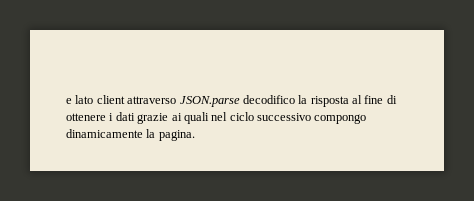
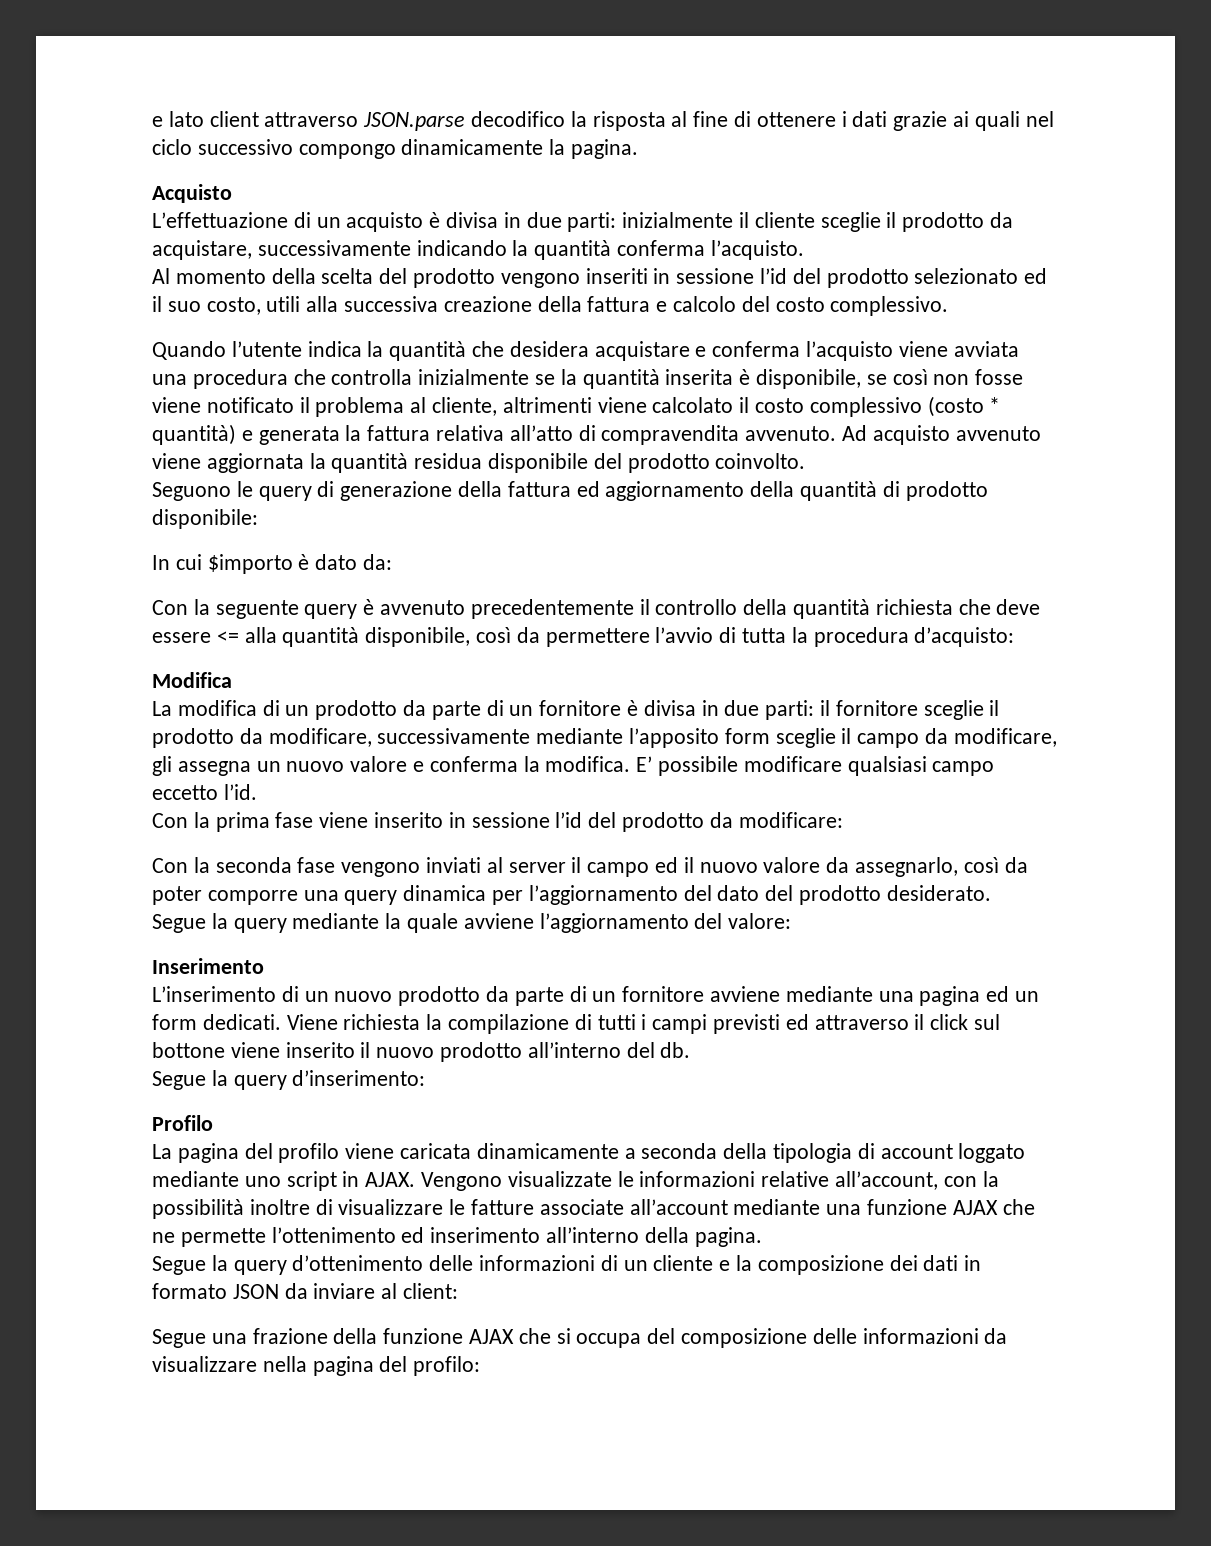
(195, 135) none -> [152,184,232,203] [152,212,1014,232] [152,240,804,260] [152,268,1048,288] [152,296,949,316] [152,341,1019,361] [152,369,1024,389] [152,396,1001,417] [152,424,1041,445] [152,453,806,473] [152,481,988,501] [152,509,258,529] [152,554,393,574] [152,599,1041,619] [152,627,1015,647] [152,672,232,688] [152,700,1000,720] [152,728,1057,748] [152,756,995,776] [152,784,257,800] [152,812,843,832] [152,857,1028,877] [152,885,991,905] [152,913,792,933] [152,958,264,974] [152,986,1040,1006] [152,1014,1001,1034] [152,1042,691,1062] [152,1070,426,1090] [152,1115,213,1131] [152,1143,1026,1163] [152,1171,999,1191] [152,1199,1035,1219] [152,1227,762,1247] [152,1255,982,1275] [152,1283,459,1299] [152,1328,1008,1348] [152,1356,481,1376] // Acquisto // L’effettuazione di un acquisto è divisa in due parti: inizialmente il cliente sceglie il prodotto da acquistare, successivamente indicando la quantità conferma l’acquisto. // Al momento della scelta del prodotto vengono inseriti in sessione l’id del prodotto selezionato ed il suo costo, utili alla successiva creazione della fattura e calcolo del costo complessivo. // Quando l’utente indica la quantità che desidera acquistare e conferma l’acquisto viene avviata una procedura che controlla inizialmente se la quantità inserita è disponibile, se così non fosse viene notificato il problema al cliente, altrimenti viene calcolato il costo complessivo (costo * quantità) e generata la fattura relativa all’atto di compravendita avvenuto. Ad acquisto avvenuto viene aggiornata la quantità residua disponibile del prodotto coinvolto. // Seguono le query di generazione della fattura ed aggiornamento della quantità di prodotto disponibile: // In cui $importo è dato da: // Con la seguente query è avvenuto precedentemente il controllo della quantità richiesta che deve essere <= alla quantità disponibile, così da permettere l’avvio di tutta la procedura d’acquisto: // Modifica // La modifica di un prodotto da parte di un fornitore è divisa in due parti: il fornitore sceglie il prodotto da modificare, successivamente mediante l’apposito form sceglie il campo da modificare, gli assegna un nuovo valore e conferma la modifica. E’ possibile modificare qualsiasi campo eccetto l’id. // Con la prima fase viene inserito in sessione l’id del prodotto da modificare: // Con la seconda fase vengono inviati al server il campo ed il nuovo valore da assegnarlo, così da poter comporre una query dinamica per l’aggiornamento del dato del prodotto desiderato. // Segue la query mediante la quale avviene l’aggiornamento del valore: // Inserimento // L’inserimento di un nuovo prodotto da parte di un fornitore avviene mediante una pagina ed un form dedicati. Viene richiesta la compilazione di tutti i campi previsti ed attraverso il click sul bottone viene inserito il nuovo prodotto all’interno del db. // Segue la query d’inserimento: // Profilo // La pagina del profilo viene caricata dinamicamente a seconda della tipologia di account loggato mediante uno script in AJAX. Vengono visualizzate le informazioni relative all’account, con la possibilità inoltre di visualizzare le fatture associate all’account mediante una funzione AJAX che ne permette l’ottenimento ed inserimento all’interno della pagina. // Segue la query d’ottenimento delle informazioni di un cliente e la composizione dei dati in formato JSON da inviare al client: // Segue una frazione della funzione AJAX che si occupa del composizione delle informazioni da visualizzare nella pagina del profilo:

